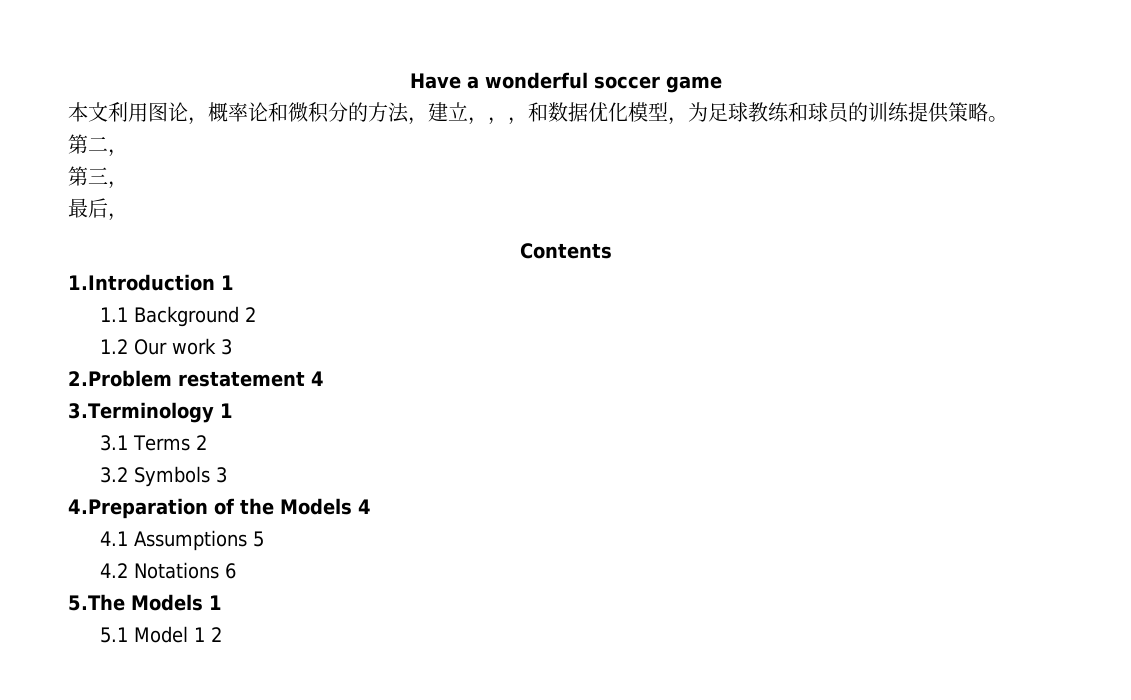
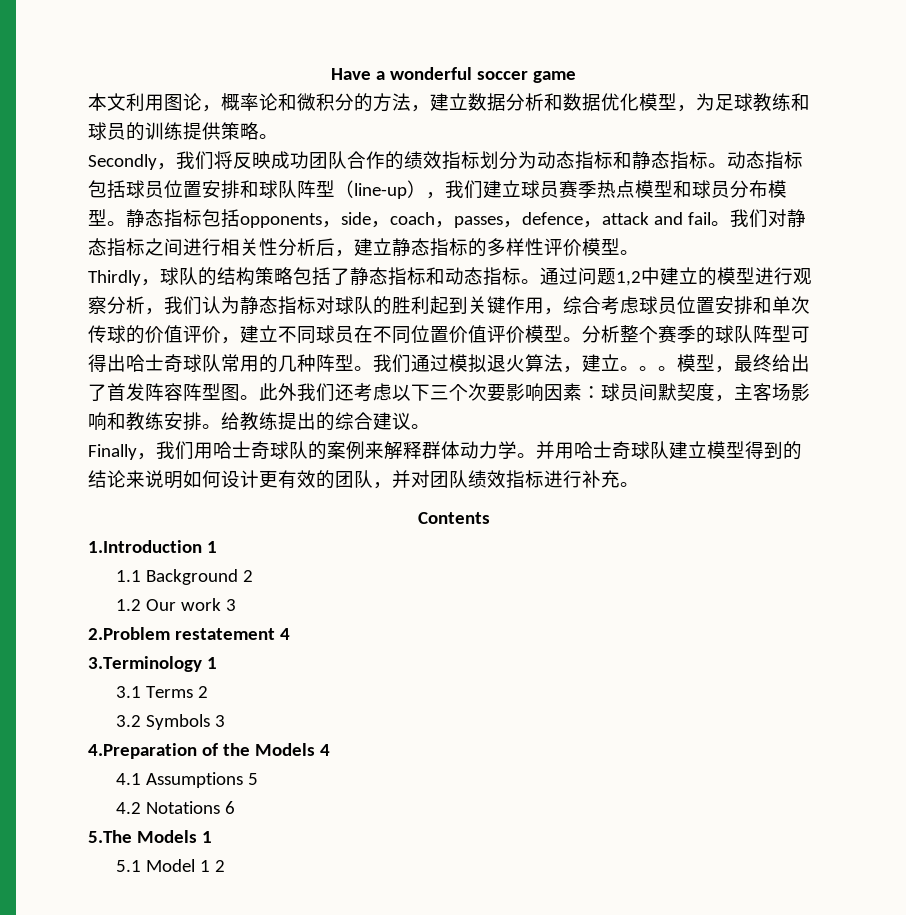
[468,117,528,125] ，，， -> [468,93,544,111] 数据分析
[68,134,128,157] [68,166,128,189] [68,198,128,221] 第二， // 第三， // 最后， -> [88,151,803,170] [88,180,787,199] [88,209,806,228] [88,238,639,257] [88,267,812,286] [88,296,810,315] [88,325,810,344] [88,354,810,373] [88,383,810,402] [88,412,430,431] [88,441,802,460] [88,470,639,489] Secondly，我们将反映成功团队合作的绩效指标划分为动态指标和静态指标。动态指标包括球员位置安排和球队阵型（line-up），我们建立球员赛季热点模型和球员分布模型。静态指标包括opponents，side，coach，passes，defence，attack and fail。我们对静态指标之间进行相关性分析后，建立静态指标的多样性评价模型。 // Thirdly，球队的结构策略包括了静态指标和动态指标。通过问题1,2中建立的模型进行观察分析，我们认为静态指标对球队的胜利起到关键作用，综合考虑球员位置安排和单次传球的价值评价，建立不同球员在不同位置价值评价模型。分析整个赛季的球队阵型可得出哈士奇球队常用的几种阵型。我们通过模拟退火算法，建立。。。模型，最终给出了首发阵容阵型图。此外我们还考虑以下三个次要影响因素：球员间默契度，主客场影响和教练安排。给教练提出的综合建议。 // Finally，我们用哈士奇球队的案例来解释群体动力学。并用哈士奇球队建立模型得到的结论来说明如何设计更有效的团队，并对团队绩效指标进行补充。

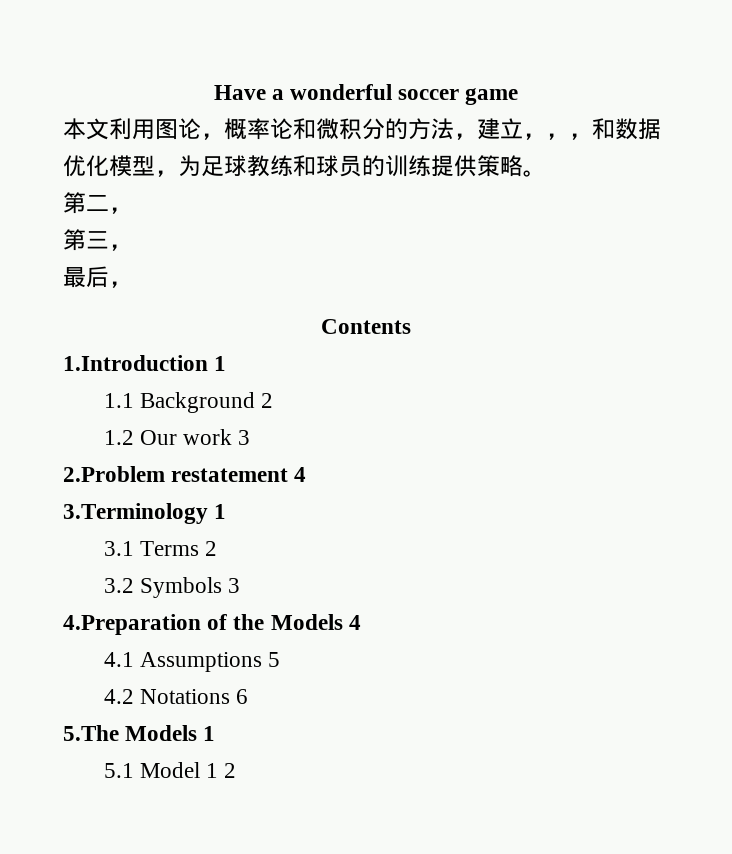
[468,93,544,111] 数据分析 -> [523,133,592,140] ，，，
[88,151,803,170] [88,180,787,199] [88,209,806,228] [88,238,639,257] [88,267,812,286] [88,296,810,315] [88,325,810,344] [88,354,810,373] [88,383,810,402] [88,412,430,431] [88,441,802,460] [88,470,639,489] Secondly，我们将反映成功团队合作的绩效指标划分为动态指标和静态指标。动态指标包括球员位置安排和球队阵型（line-up），我们建立球员赛季热点模型和球员分布模型。静态指标包括opponents，side，coach，passes，defence，attack and fail。我们对静态指标之间进行相关性分析后，建立静态指标的多样性评价模型。 // Thirdly，球队的结构策略包括了静态指标和动态指标。通过问题1,2中建立的模型进行观察分析，我们认为静态指标对球队的胜利起到关键作用，综合考虑球员位置安排和单次传球的价值评价，建立不同球员在不同位置价值评价模型。分析整个赛季的球队阵型可得出哈士奇球队常用的几种阵型。我们通过模拟退火算法，建立。。。模型，最终给出了首发阵容阵型图。此外我们还考虑以下三个次要影响因素：球员间默契度，主客场影响和教练安排。给教练提出的综合建议。 // Finally，我们用哈士奇球队的案例来解释群体动力学。并用哈士奇球队建立模型得到的结论来说明如何设计更有效的团队，并对团队绩效指标进行补充。 -> [63,192,132,214] [63,229,132,251] [63,266,132,288] 第二， // 第三， // 最后，

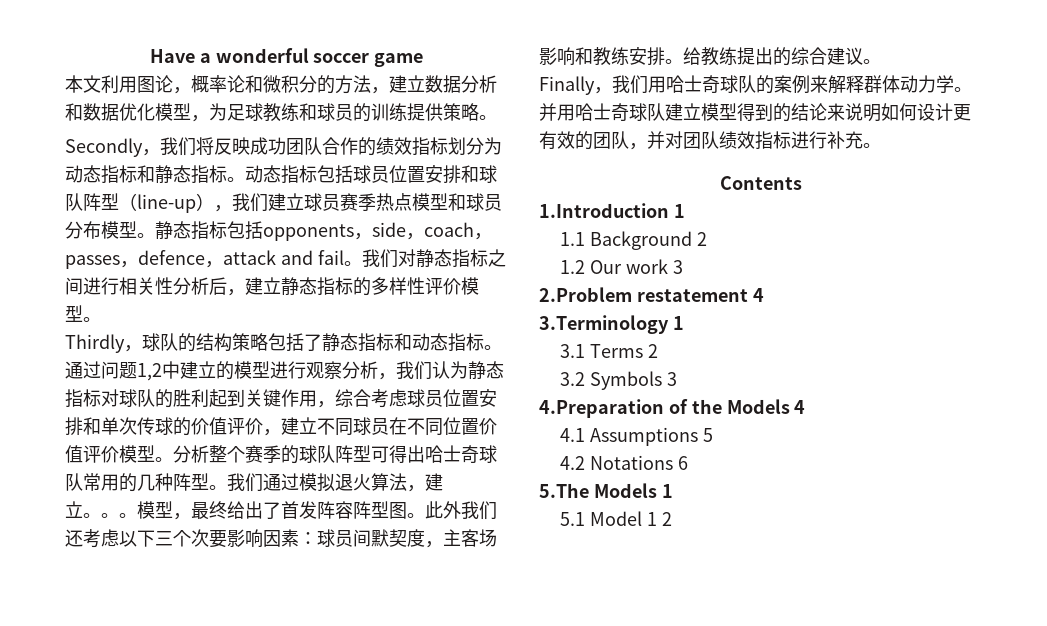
[523,133,592,140] ，，， -> [425,75,497,93] 数据分析
[63,192,132,214] [63,229,132,251] [63,266,132,288] 第二， // 第三， // 最后， -> [65,137,502,157] [65,165,497,184] [65,193,502,213] [65,221,492,241] [65,249,506,269] [65,277,479,296] [65,305,101,322] [65,333,502,353] [65,361,504,381] [65,389,497,408] [65,417,497,436] [65,445,497,464] [65,473,443,492] [65,501,497,520] [65,529,497,548] [539,47,881,66] [539,75,972,95] [539,103,971,122] [539,131,881,150] Secondly，我们将反映成功团队合作的绩效指标划分为动态指标和静态指标。动态指标包括球员位置安排和球队阵型（line-up），我们建立球员赛季热点模型和球员分布模型。静态指标包括opponents，side，coach，passes，defence，attack and fail。我们对静态指标之间进行相关性分析后，建立静态指标的多样性评价模型。 // Thirdly，球队的结构策略包括了静态指标和动态指标。通过问题1,2中建立的模型进行观察分析，我们认为静态指标对球队的胜利起到关键作用，综合考虑球员位置安排和单次传球的价值评价，建立不同球员在不同位置价值评价模型。分析整个赛季的球队阵型可得出哈士奇球队常用的几种阵型。我们通过模拟退火算法，建立。。。模型，最终给出了首发阵容阵型图。此外我们还考虑以下三个次要影响因素：球员间默契度，主客场影响和教练安排。给教练提出的综合建议。 // Finally，我们用哈士奇球队的案例来解释群体动力学。并用哈士奇球队建立模型得到的结论来说明如何设计更有效的团队，并对团队绩效指标进行补充。

